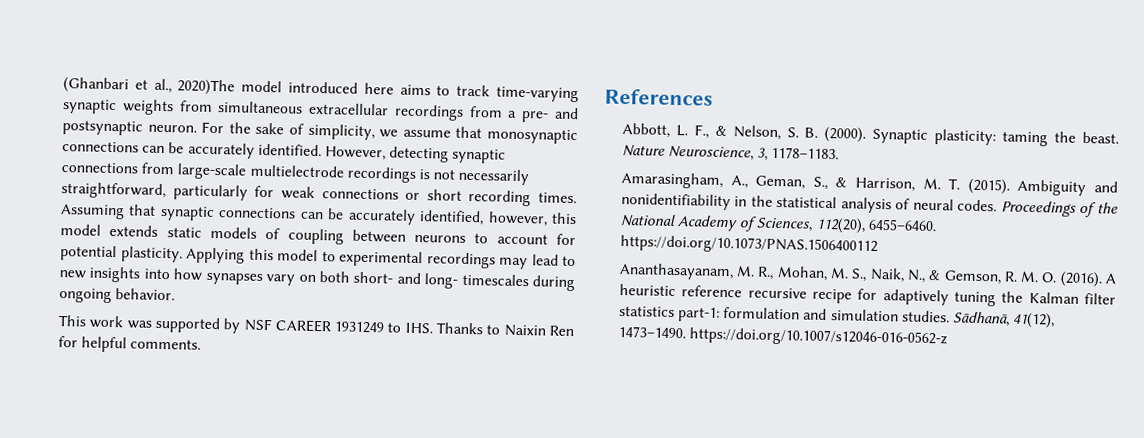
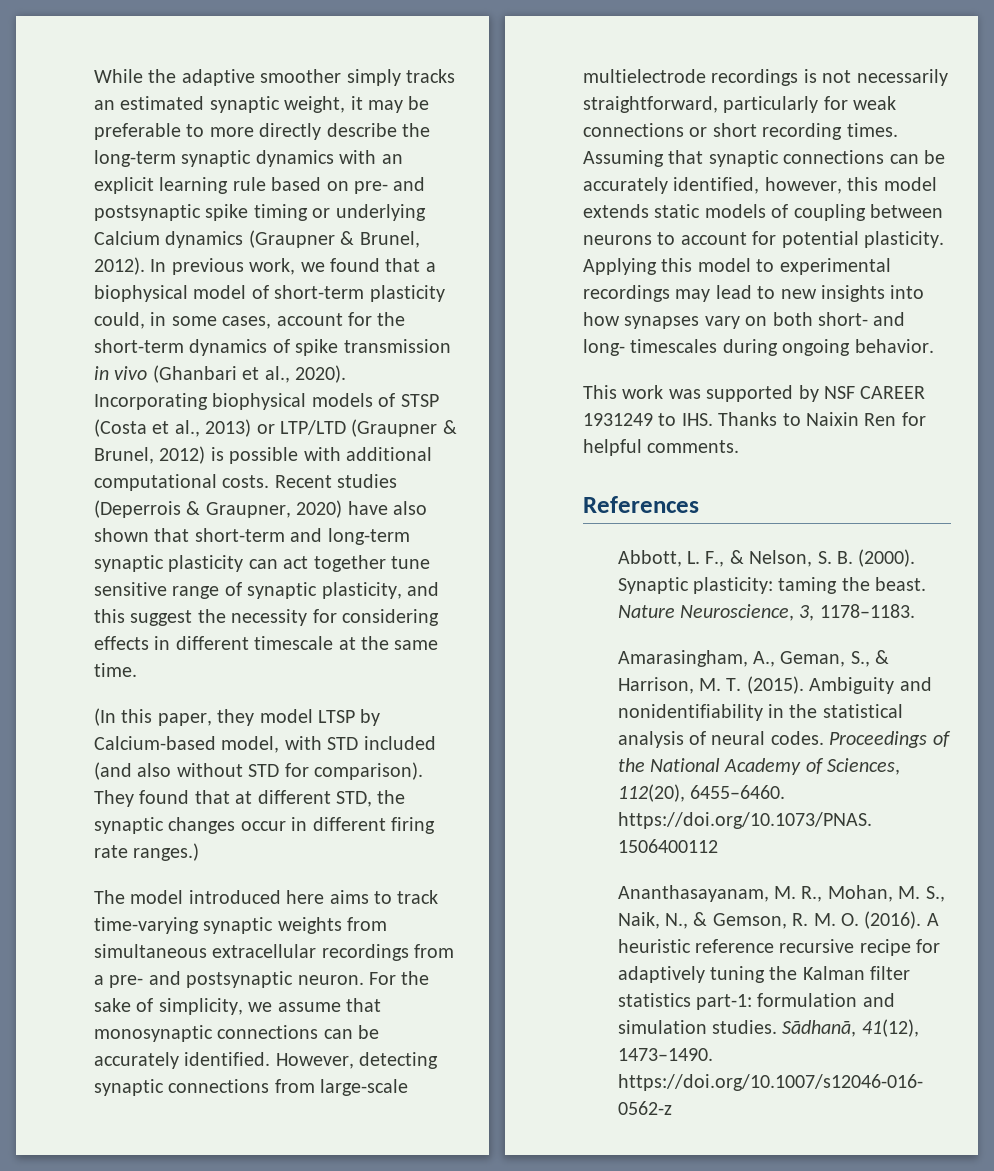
[63,77,236,96] (Ghanbari et al., 2020)The -> [94,69,455,86] [94,96,430,113] [94,123,430,140] [94,150,403,167] [94,177,426,194] [94,204,426,221] [94,230,420,248] [94,257,436,275] [94,285,445,302] [94,312,406,329] [94,339,451,356] [94,365,346,383] [94,393,439,410] [94,419,457,437] [94,446,432,464] [94,474,398,491] [94,500,427,518] [94,528,410,545] [94,555,430,572] [94,582,439,599] [94,609,439,626] [94,636,439,650] [94,663,137,677] [94,708,381,726] [94,736,436,753] [94,762,423,780] [94,790,406,807] [94,817,435,834] [94,843,200,861] [94,890,125,904] While the adaptive smoother simply tracks an estimated synaptic weight, it may be preferable to more directly describe the long-term synaptic dynamics with an explicit learning rule based on pre- and postsynaptic spike timing or underlying Calcium dynamics (Graupner & Brunel, 2012). In previous work, we found that a biophysical model of short-term plasticity could, in some cases, account for the short-term dynamics of spike transmission in vivo (Ghanbari et al., 2020). Incorporating biophysical models of STSP (Costa et al., 2013) or LTP/LTD (Graupner & Brunel, 2012) is possible with additional computational costs. Recent studies (Deperrois & Graupner, 2020) have also shown that short-term and long-term synaptic plasticity can act together tune sensitive range of synaptic plasticity, and this suggest the necessity for considering effects in different timescale at the same time. // (In this paper, they model LTSP by Calcium-based model, with STD included (and also without STD for comparison). They found that at different STD, the synaptic changes occur in different firing rate ranges.) // The

